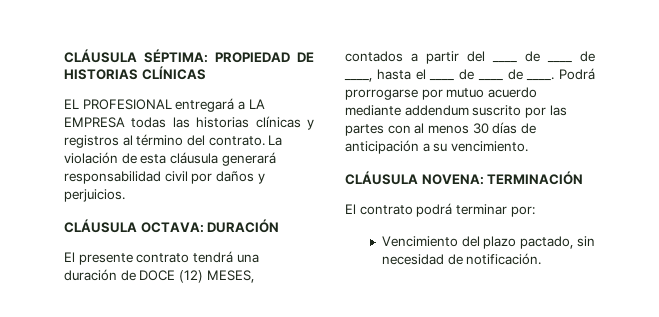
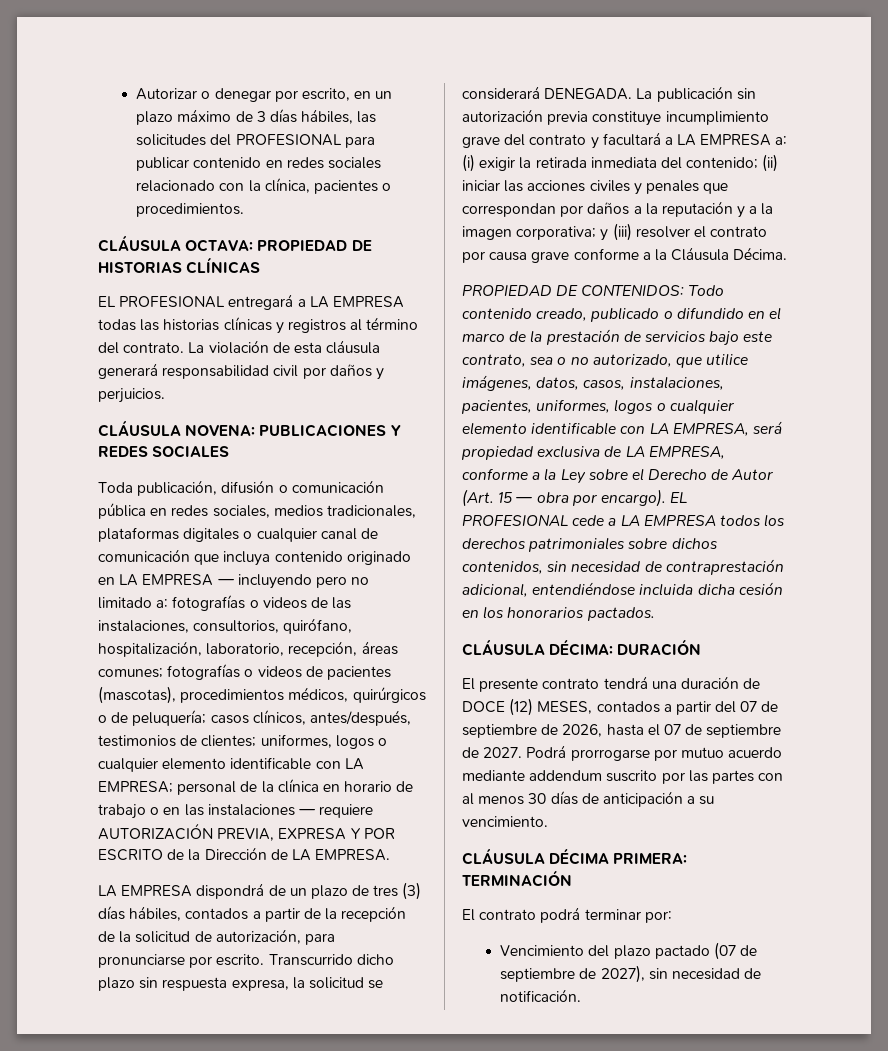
[64,49,208,63] CLÁUSULA SÉPTIMA: -> [136,88,393,102] [136,109,377,125] [136,134,375,148] [136,157,382,171] [136,178,392,194] [136,203,245,217] [98,235,254,252] Autorizar o denegar por escrito, en un plazo máximo de 3 días hábiles, las solicitudes del PROFESIONAL para publicar contenido en redes sociales relacionado con la clínica, pacientes o procedimientos. // CLÁUSULA OCTAVA:
[140,222,204,233] OCTAVA: -> [185,424,401,437] [98,445,230,458] [98,480,384,496] [98,503,416,519] [98,527,378,542] [98,549,411,566] [98,574,370,589] [98,595,352,611] [98,618,353,634] [98,641,398,657] [98,664,391,680] [98,686,426,704] [98,710,411,726] [98,734,387,749] [98,757,364,772] [98,779,414,795] [98,804,374,819] [98,823,395,841] [98,847,391,861] [98,882,422,900] [98,906,407,922] [98,929,335,945] [98,954,394,968] [98,977,384,991] [462,86,756,102] [462,109,769,126] [462,132,788,149] [462,154,779,172] [462,180,729,195] [462,201,774,218] [462,223,768,241] [462,247,788,263] [462,284,724,297] [462,307,782,322] [462,329,773,346] [462,353,749,368] [462,375,724,391] [461,399,734,414] [462,421,782,436] [461,445,725,460] [462,468,774,484] [462,489,688,507] [462,514,786,527] [462,537,718,552] [462,559,784,575] [462,582,783,597] [462,606,655,621] [462,639,614,656] NOVENA: PUBLICACIONES Y REDES SOCIALES // Toda publicación, difusión o comunicación pública en redes sociales, medios tradicionales, plataformas digitales o cualquier canal de comunicación que incluya contenido originado en LA EMPRESA — incluyendo pero no limitado a: fotografías o videos de las instalaciones, consultorios, quirófano, hospitalización, laboratorio, recepción, áreas comunes; fotografías o videos de pacientes (mascotas), procedimientos médicos, quirúrgicos o de peluquería; casos clínicos, antes/después, testimonios de clientes; uniformes, logos o cualquier elemento identificable con LA EMPRESA; personal de la clínica en horario de trabajo o en las instalaciones — requiere AUTORIZACIÓN PREVIA, EXPRESA Y POR ESCRITO de la Dirección de LA EMPRESA. // LA EMPRESA dispondrá de un plazo de tres (3) días hábiles, contados a partir de la recepción de la solicitud de autorización, para pronunciarse por escrito. Transcurrido dicho plazo sin respuesta expresa, la solicitud se considerará DENEGADA. La publicación sin autorización previa constituye incumplimiento grave del contrato y facultará a LA EMPRESA a: (i) exigir la retirada inmediata del contenido; (ii) iniciar las acciones civiles y penales que correspondan por daños a la reputación y a la imagen corporativa; y (iii) resolver el contrato por causa grave conforme a la Cláusula Décima. // PROPIEDAD DE CONTENIDOS: Todo contenido creado, publicado o difundido en el marco de la prestación de servicios bajo este contrato, sea o no autorizado, que utilice imágenes, datos, casos, instalaciones, pacientes, uniformes, logos o cualquier elemento identificable con LA EMPRESA, será propiedad exclusiva de LA EMPRESA, conforme a la Ley sobre el Derecho de Autor (Art. 15 — obra por encargo). EL PROFESIONAL cede a LA EMPRESA todos los derechos patrimoniales sobre dichos contenidos, sin necesidad de contraprestación adicional, entendiéndose incluida dicha cesión en los honorarios pactados. // CLÁUSULA DÉCIMA:
[492,51,595,63] [344,69,555,82] ____ de ____ de ____, hasta el ____ de ____ de ____. -> [740,701,779,712] [462,724,782,738] [462,747,523,758] 07 de septiembre de 2026, hasta el 07 de septiembre de 2027.
[421,174,484,185] NOVENA: -> [549,848,688,865] DÉCIMA PRIMERA:
[520,236,574,249] pactado, -> [654,942,758,960] [500,965,645,983] pactado (07 de septiembre de 2027),

